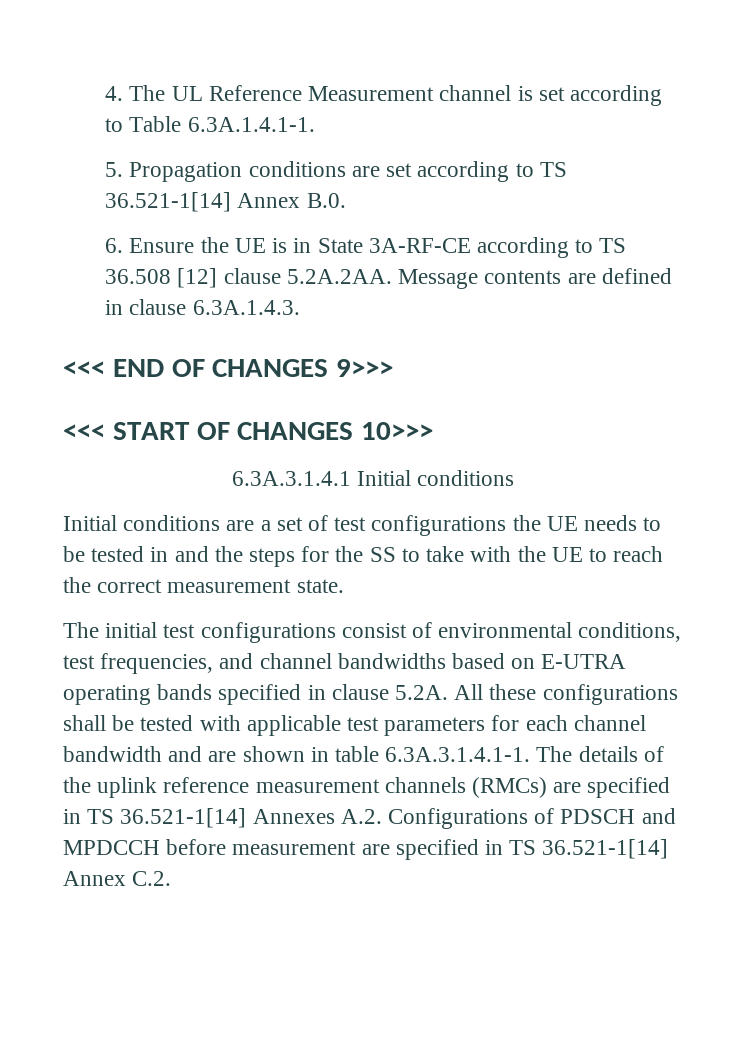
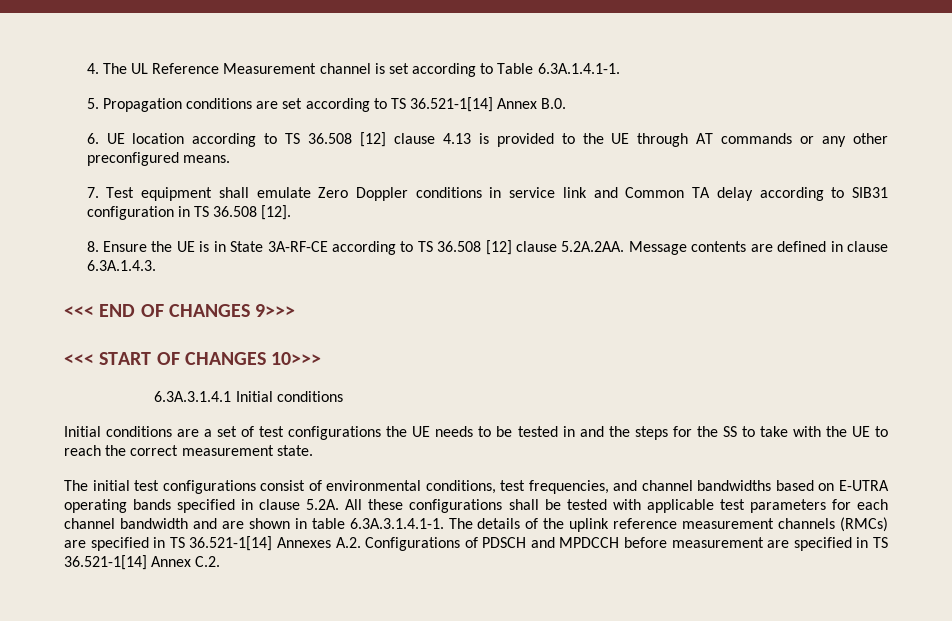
(124, 245) none -> [106,132,888,147] [86,152,230,166] [86,187,889,201] [86,205,292,220] [86,241,99,252] UE location according to TS 36.508 [12] clause 4.13 is provided to the UE through AT commands or any other preconfigured means. // 7. Test equipment shall emulate Zero Doppler conditions in service link and Common TA delay according to SIB31 configuration in TS 36.508 [12]. // 8.

